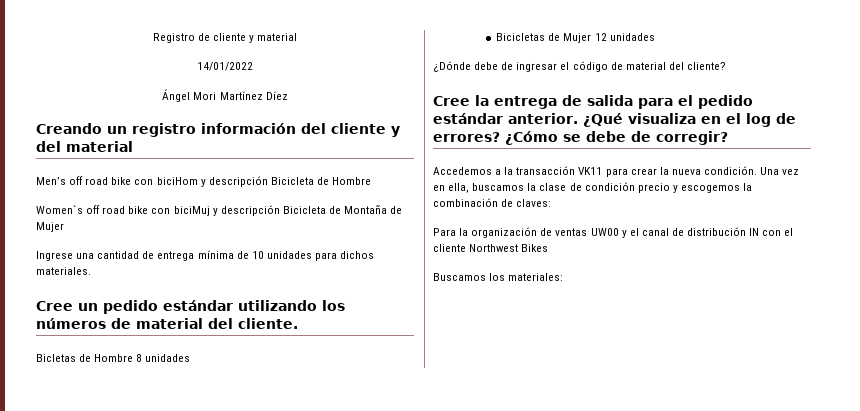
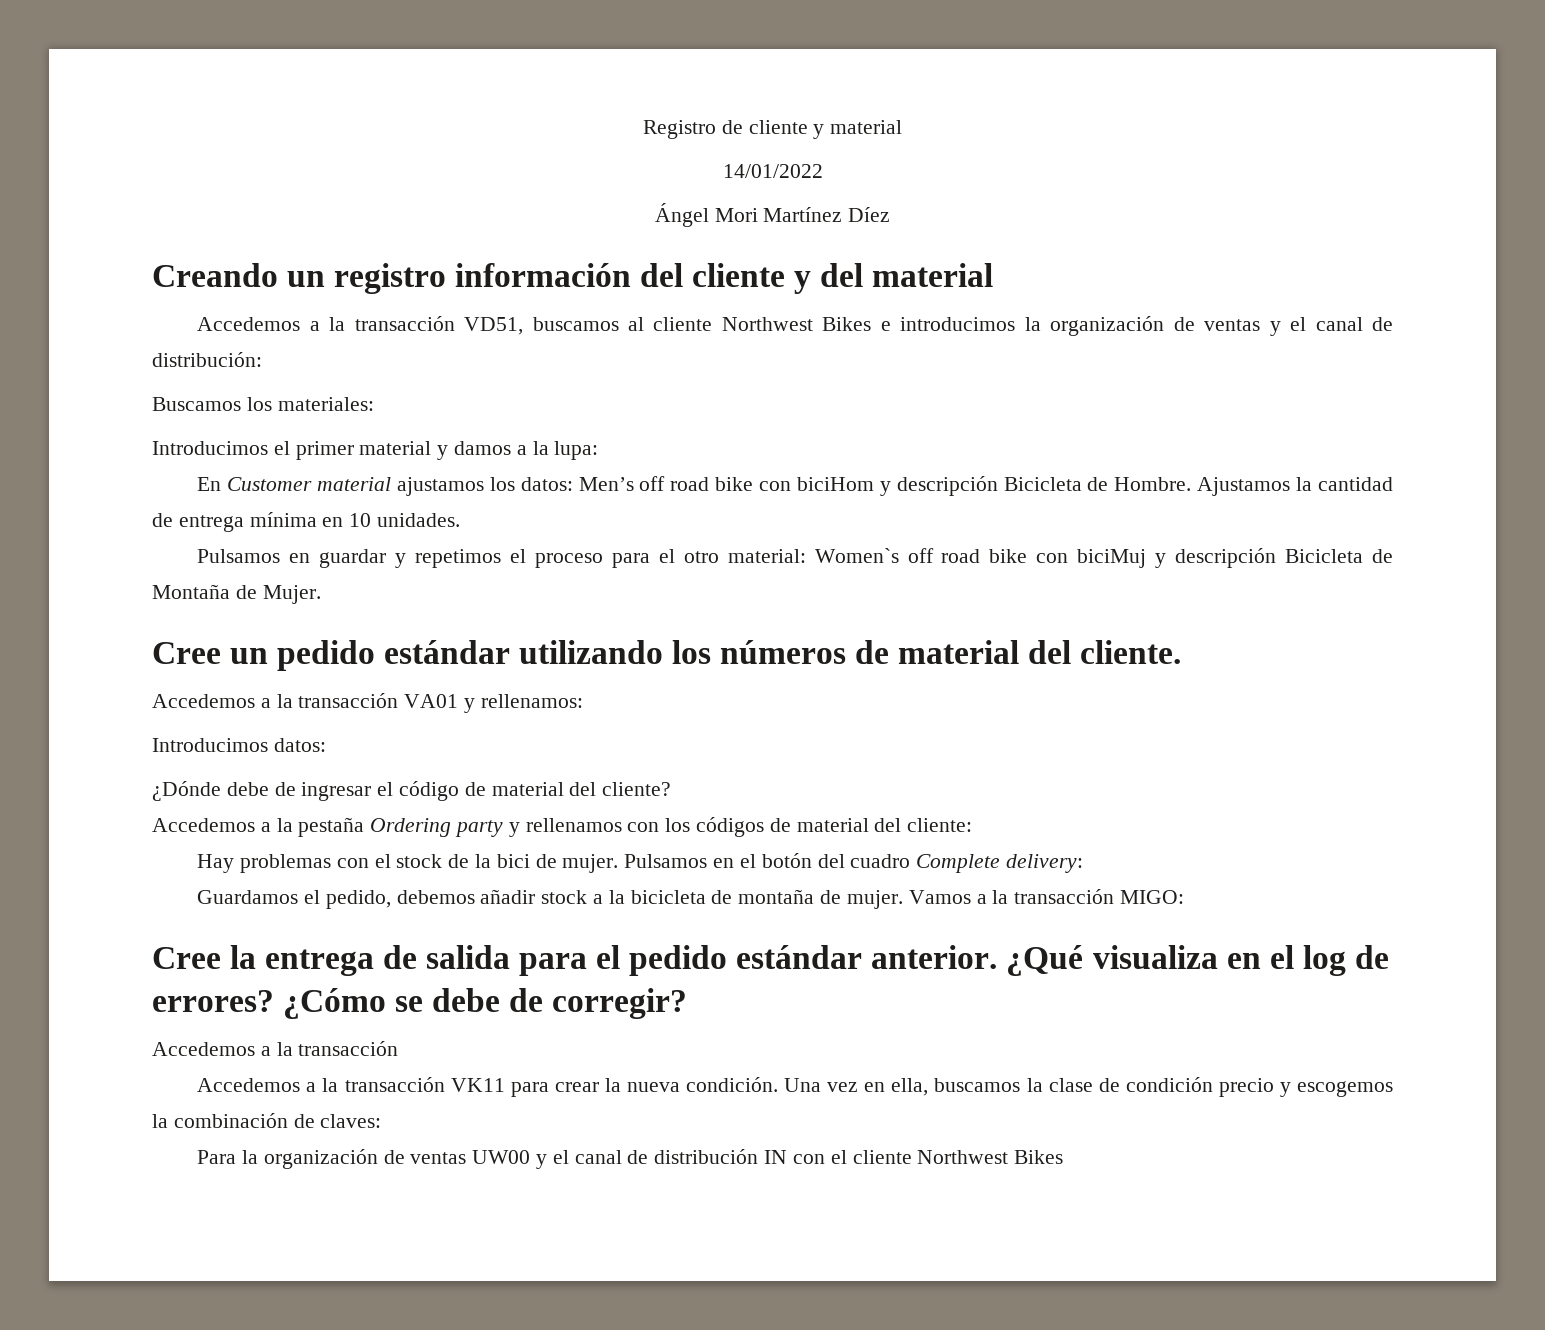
(133, 146) none -> [197,316,1394,336] [152,352,262,367] [152,397,374,411] [152,441,599,460] [197,477,573,496] Accedemos a la transacción VD51, buscamos al cliente Northwest Bikes e introducimos la organización de ventas y el canal de distribución: // Buscamos los materiales: // Introducimos el primer material y damos a la lupa: // En Customer material ajustamos los datos:
[332,177,372,185] Hombre // -> [1114,477,1393,496] [152,512,461,532] [197,549,806,568] Hombre. Ajustamos la cantidad de entrega mínima en 10 unidades. // Pulsamos en guardar y repetimos el proceso para el otro material:
[36,222,64,232] [36,250,375,261] [36,267,91,275] Mujer // Ingrese una cantidad de entrega mínima de 10 unidades para dichos materiales. -> [262,585,321,604] Mujer.
[36,354,191,362] [496,33,655,43] Bicletas de Hombre 8 unidades // Bicicletas de Mujer 12 unidades -> [152,693,583,713] [152,738,326,752] Accedemos a la transacción VA01 y rellenamos: // Introducimos datos:
(726, 66) none -> [152,817,973,837] [197,853,1083,873] [197,889,1184,909] // Accedemos a la pestaña Ordering party y rellenamos con los códigos de material del cliente: // Hay problemas con el stock de la bici de mujer. Pulsamos en el botón del cuadro Complete delivery: // Guardamos el pedido, debemos añadir stock a la bicicleta de montaña de mujer. Vamos a la transacción MIGO:
(576, 170) none -> [197,1077,445,1092] // Accedemos a la transacción
[433,273,564,281] // Buscamos los materiales: -> (1064, 1157) none

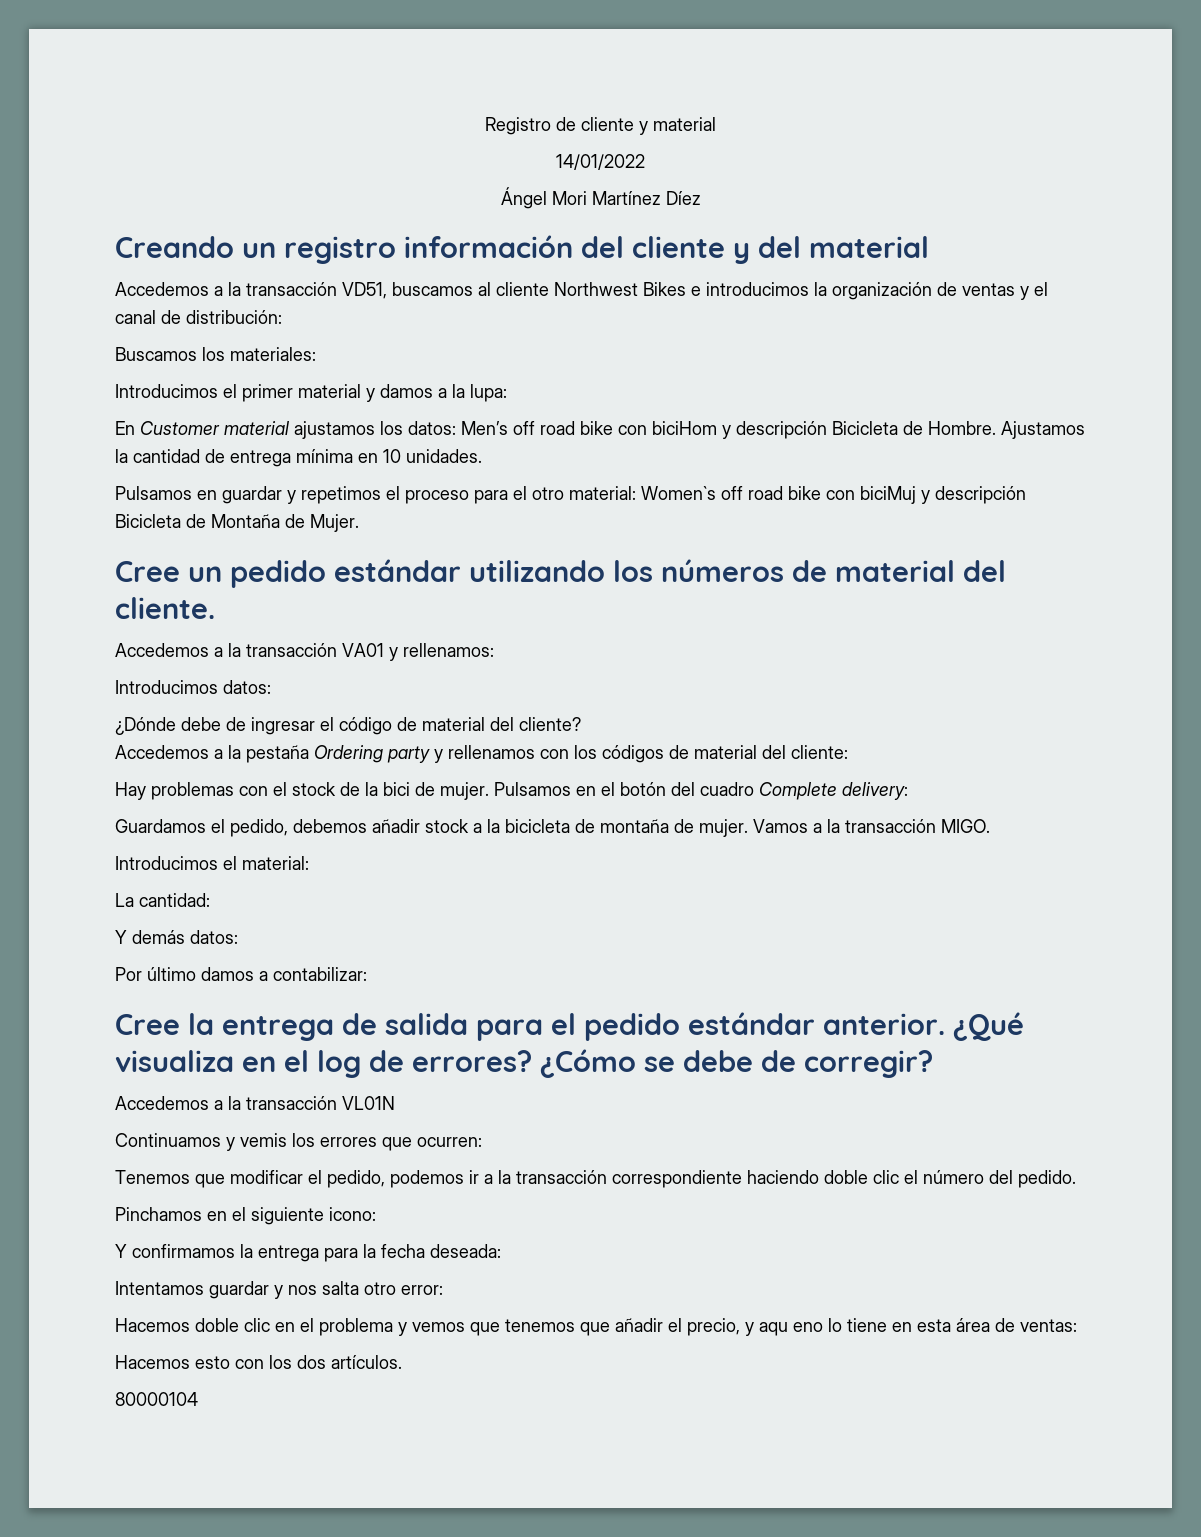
[1119,890,1184,904] MIGO: -> [941,819,990,833] [115,856,309,870] [115,893,210,907] [115,930,238,944] [115,967,367,981] MIGO. // Introducimos el material: // La cantidad: // Y demás datos: // Por último damos a contabilizar:
[197,1077,1394,1097] [152,1113,382,1128] [197,1149,1064,1169] // Accedemos a la transacción VK11 para crear la nueva condición. Una vez en ella, buscamos la clase de condición precio y escogemos la combinación de claves: // Para la organización de ventas UW00 y el canal de distribución IN con el cliente Northwest Bikes -> [342,1096,395,1110] [115,1133,482,1151] [115,1170,1076,1188] [115,1207,376,1225] [115,1244,501,1262] [115,1281,443,1299] [115,1318,1077,1336] [115,1355,402,1369] [115,1392,198,1406] VL01N // Continuamos y vemis los errores que ocurren: // Tenemos que modificar el pedido, podemos ir a la transacción correspondiente haciendo doble clic el número del pedido. // Pinchamos en el siguiente icono: // Y confirmamos la entrega para la fecha deseada: // Intentamos guardar y nos salta otro error: // Hacemos doble clic en el problema y vemos que tenemos que añadir el precio, y aqu eno lo tiene en esta área de ventas: // Hacemos esto con los dos artículos. // 80000104

